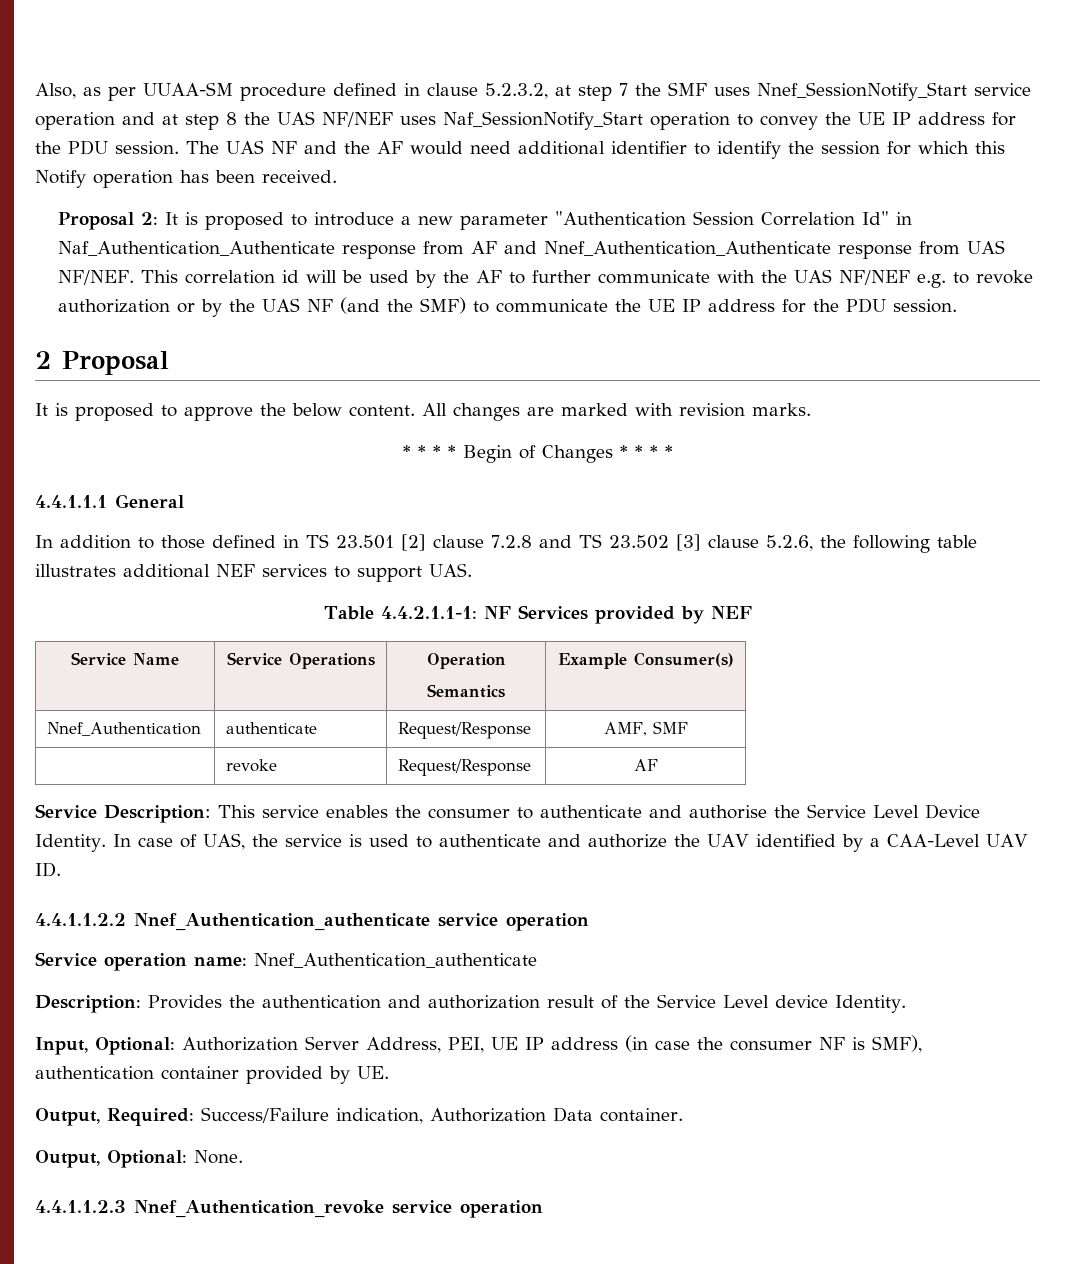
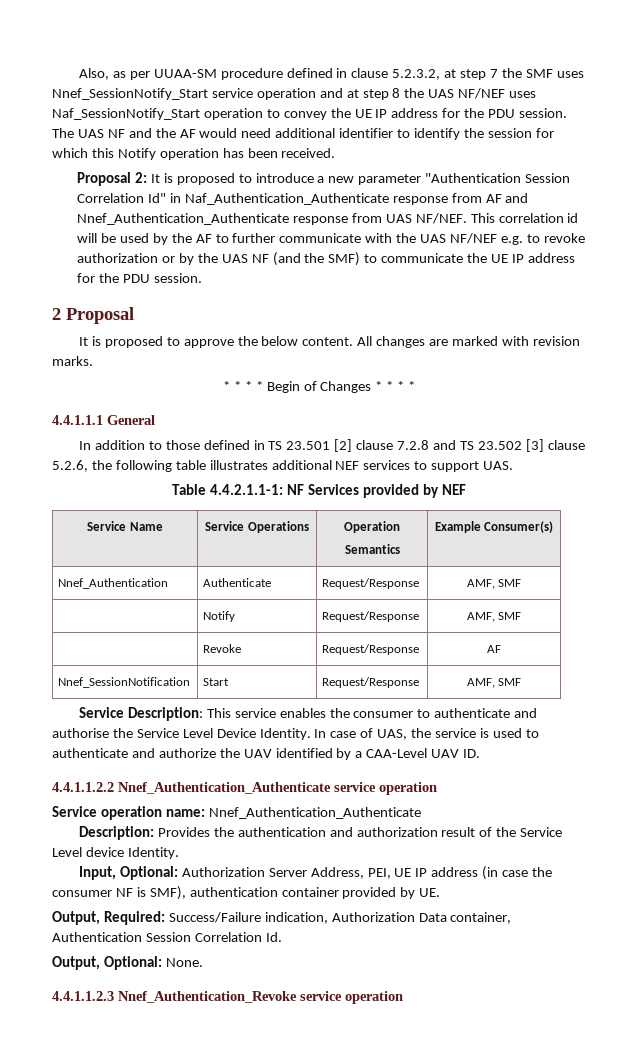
[226,722,318,734] [398,722,532,739] [603,721,688,736] [226,759,278,772] [398,759,532,776] [633,759,658,771] authenticate | Request/Response | AMF, SMF // | revoke | Request/Response | AF -> [203,578,272,587] [322,578,420,589] [466,579,522,589] [203,611,236,622] [322,611,420,622] [466,612,522,622] [203,644,242,653] [322,644,420,655] [487,645,501,653] [58,677,191,688] [203,678,230,686] [322,677,420,688] [466,678,522,688] Authenticate | Request/Response | AMF, SMF // | Notify | Request/Response | AMF, SMF // | Revoke | Request/Response | AF // Nnef_SessionNotification | Start | Request/Response | AMF, SMF
[134,913,430,931] Nnef_Authentication_authenticate -> [118,782,331,794] Nnef_Authentication_Authenticate
[254,953,537,968] Nnef_Authentication_authenticate -> [208,807,421,819] Nnef_Authentication_Authenticate
[600,1108,683,1122] container. -> [450,912,512,924] [52,932,282,942] container, Authentication Session Correlation Id.
[134,1200,384,1218] Nnef_Authentication_revoke -> [118,991,297,1003] Nnef_Authentication_Revoke

